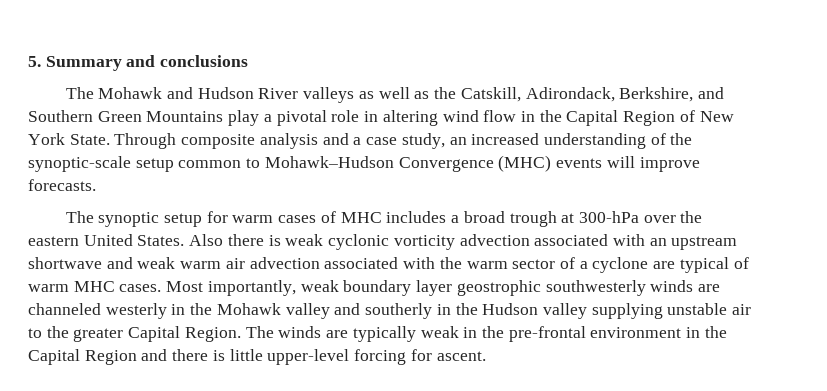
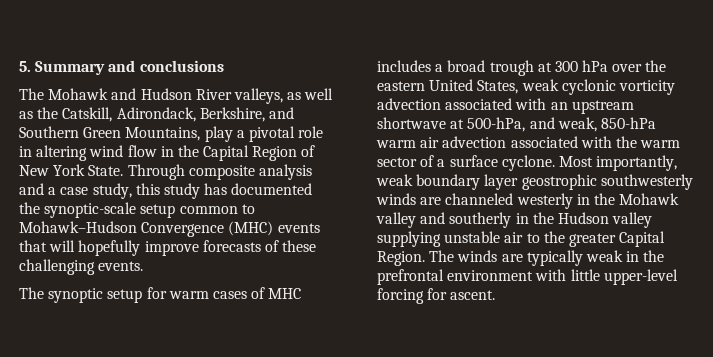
[303,87,355,103] valleys -> [233,88,283,104] valleys,
[146,111,224,122] Mountains -> [125,127,201,141] Mountains,
[449,133,666,149] an increased understanding of -> [135,183,313,199] this study has documented
[606,156,700,172] [28,179,96,191] will improve forecasts. -> [19,240,317,256] [19,259,144,275] that will hopefully improve forecasts of these challenging events.
[578,211,639,223] 300-hPa -> [554,60,609,72] 300 hPa
[137,234,281,246] States. Also there is -> [477,80,519,94] States,
[106,257,176,269] and weak -> [450,117,656,132] at 500-hPa, and weak, 850-hPa
[592,257,749,273] [28,281,162,292] cyclone are typical of warm MHC cases. -> [449,155,555,171] surface cyclone.
[508,326,727,342] [28,349,225,365] pre-frontal environment in the Capital Region and there is -> [377,269,567,285] prefrontal environment with

